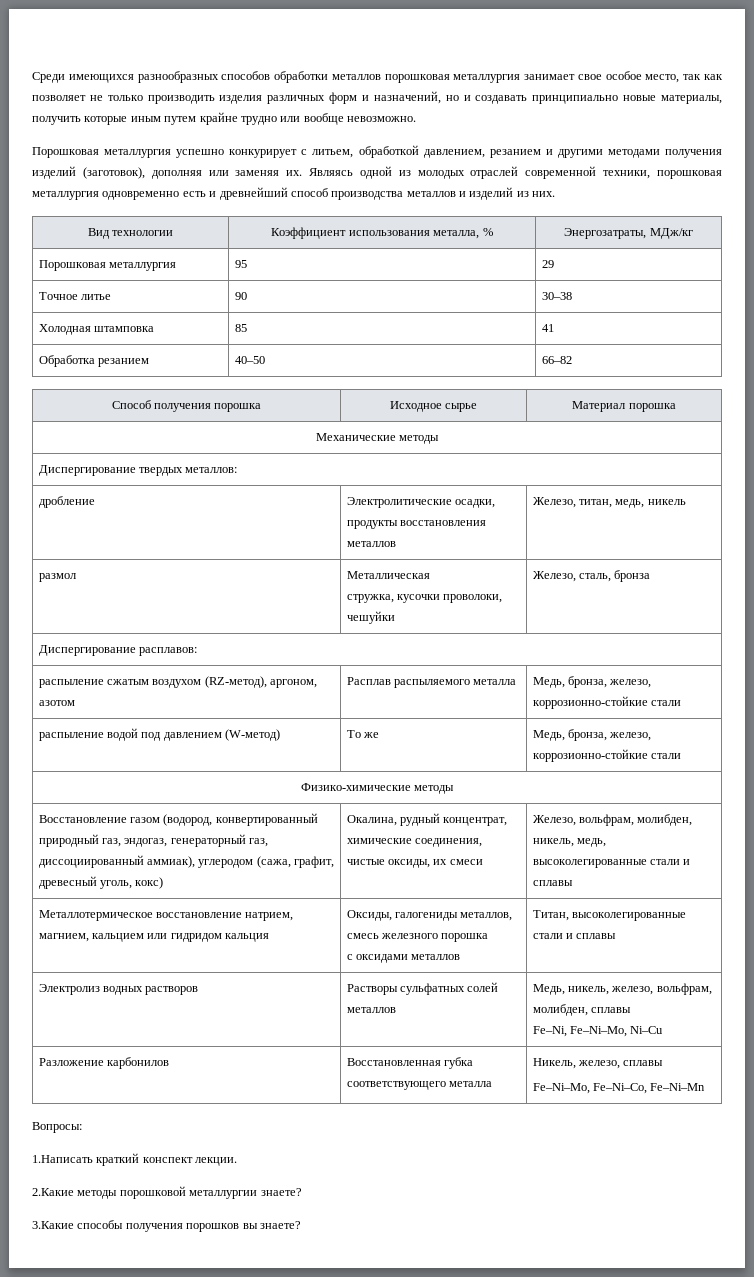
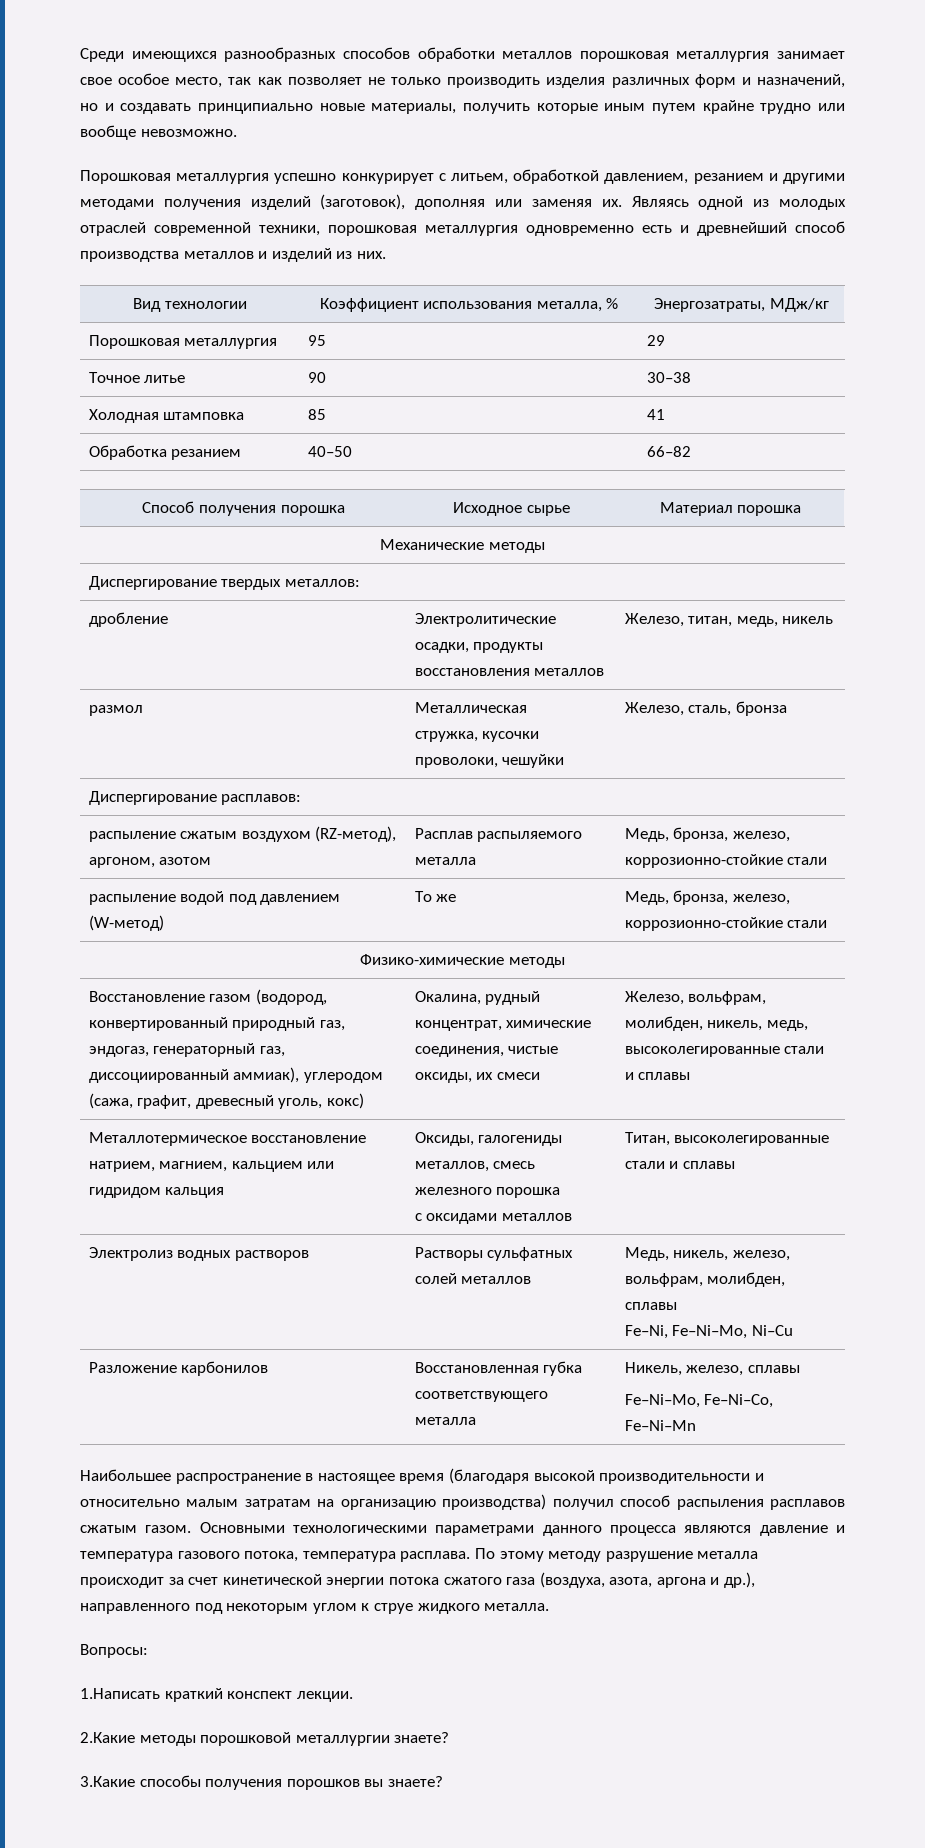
(706, 1087) none -> [80,1468,764,1484] [80,1494,846,1510] [80,1522,846,1536] [80,1548,759,1562] [80,1572,756,1588] [80,1603,550,1614] // Наибольшее распространение в настоящее время (благодаря высокой производительности и относительно малым затратам на организацию производства) получил способ распыления расплавов сжатым газом. Основными технологическими параметрами данного процесса являются давление и температура газового потока, температура расплава. По этому методу разрушение металла происходит за счет кинетической энергии потока сжатого газа (воздуха, азота, аргона и др.), направленного под некоторым углом к струе жидкого металла.

